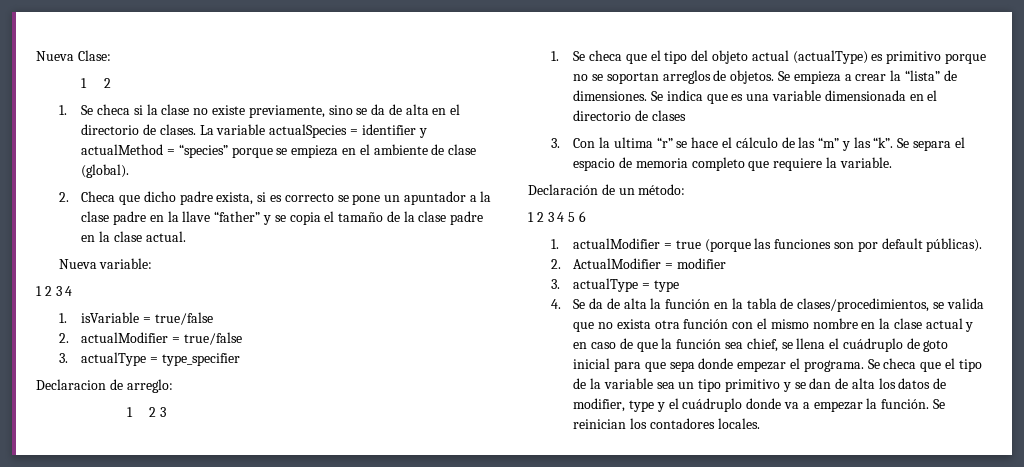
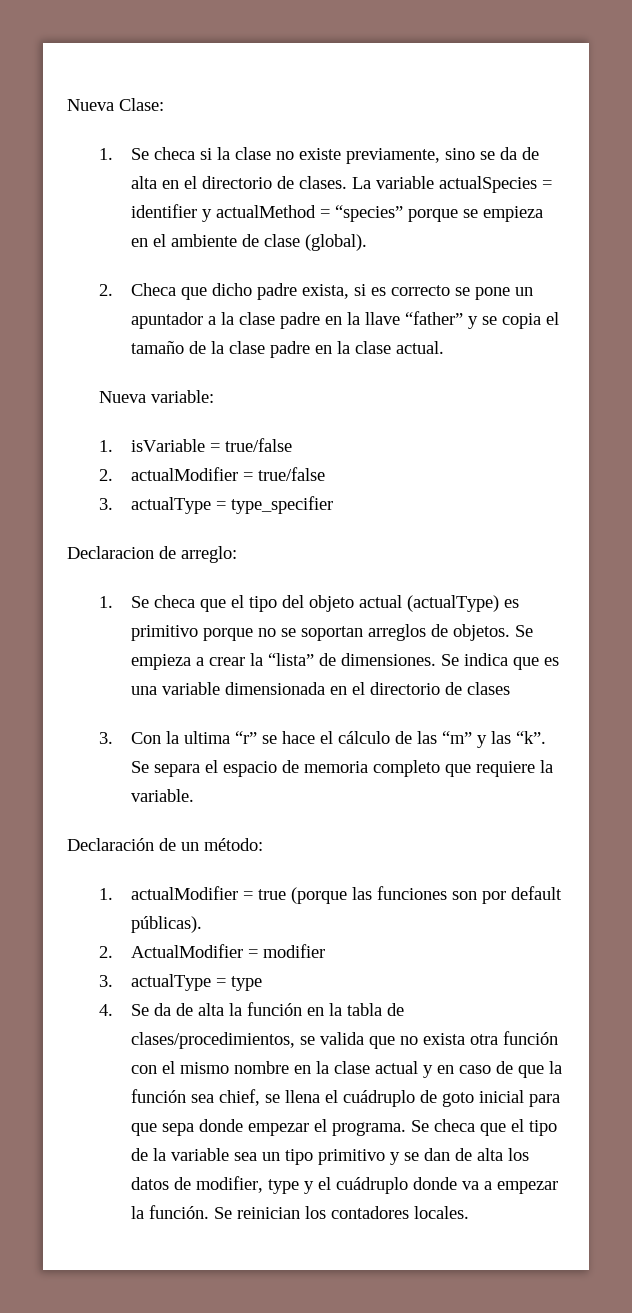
[81,78,112,88] // 1 2 -> (164, 104) none
[36,286,73,296] // 1 2 3 4 -> (215, 396) none
[126,407,167,417] // 1 2 3 -> (237, 554) none
[528,211,586,222] // 1 2 3 4 5 6 -> (263, 844) none

